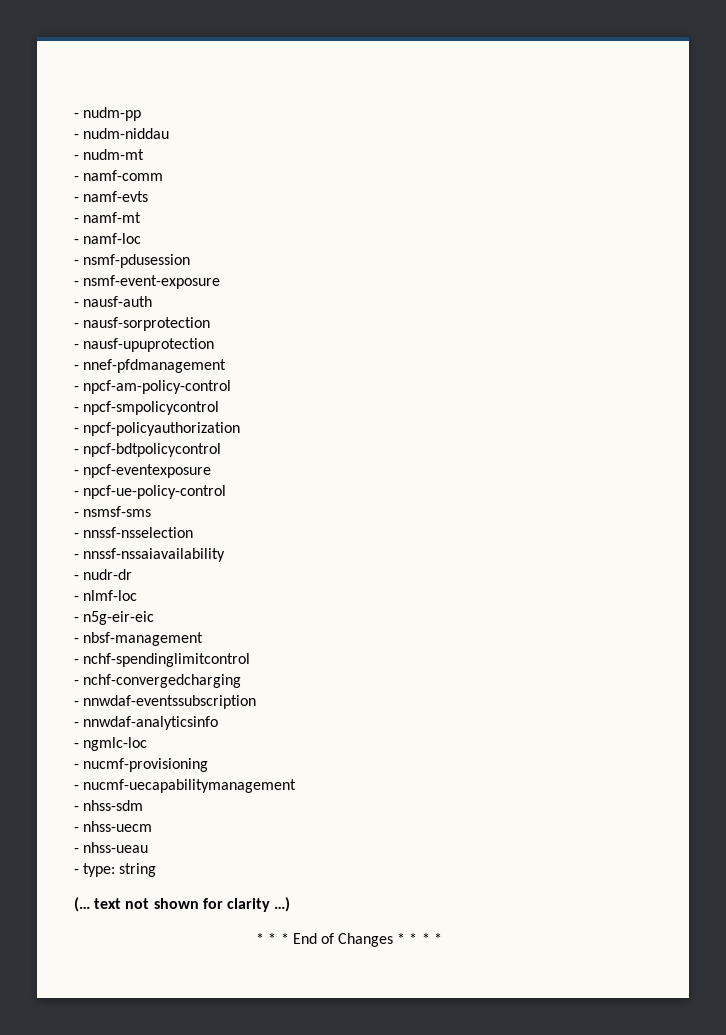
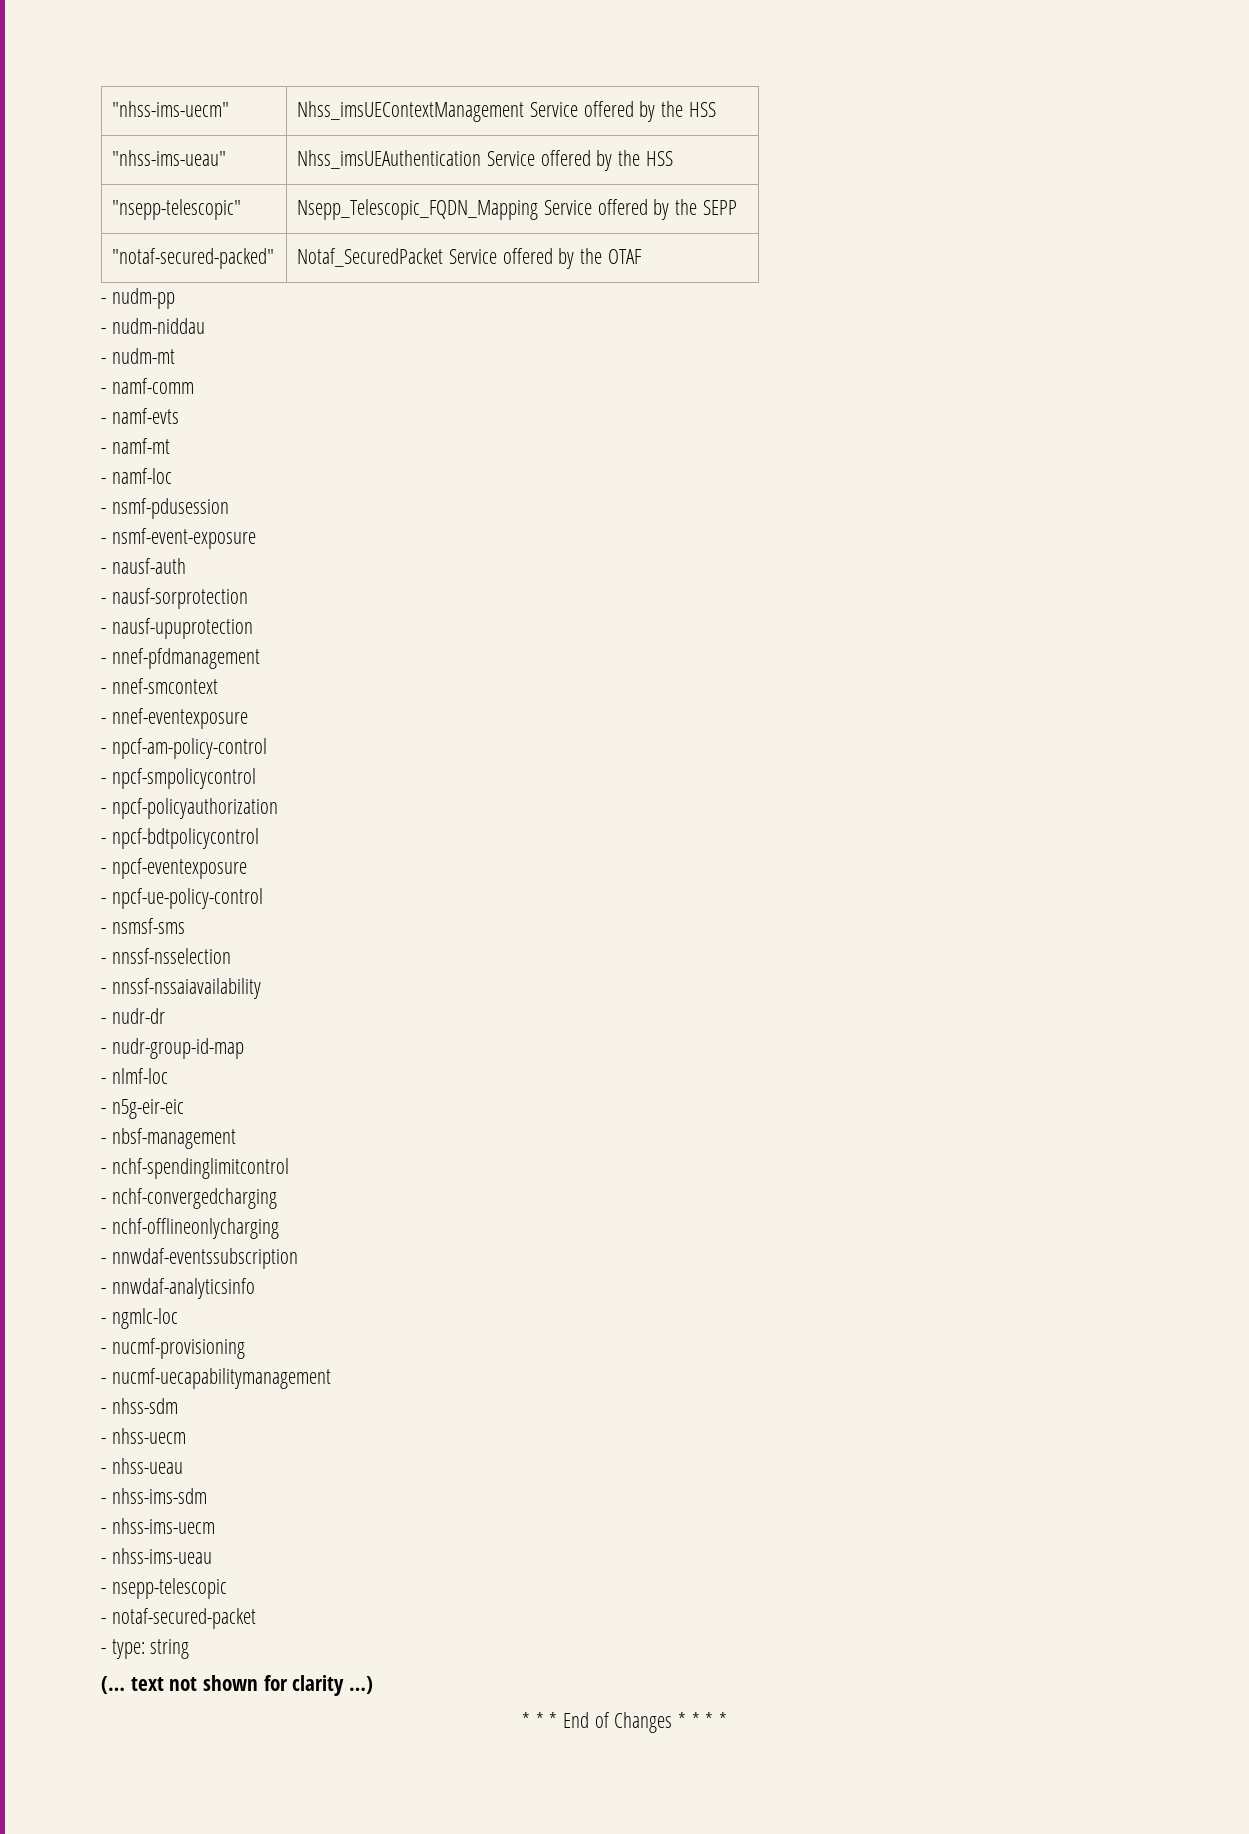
(74, 115) none -> [112,101,230,117] [297,101,716,122] [112,150,227,166] [297,150,673,171] [112,199,242,220] [297,199,737,220] [112,248,275,269] [297,248,642,269] "nhss-ims-uecm" | Nhss_imsUEContextManagement Service offered by the HSS // "nhss-ims-ueau" | Nhss_imsUEAuthentication Service offered by the HSS // "nsepp-telescopic" | Nsepp_Telescopic_FQDN_Mapping Service offered by the SEPP // "notaf-secured-packed" | Notaf_SecuredPacket Service offered by the OTAF //
(227, 366) none -> [101,678,218,694] [101,708,248,729] // - nnef-smcontext // - nnef-eventexposure
(133, 574) none -> [101,1038,244,1059] // - nudr-group-id-map
(242, 681) none -> [101,1218,279,1239] // - nchf-offlineonlycharging
(149, 847) none -> [101,1488,207,1504] [101,1518,215,1534] [101,1548,212,1564] [101,1578,227,1599] [101,1608,256,1629] // - nhss-ims-sdm // - nhss-ims-uecm // - nhss-ims-ueau // - nsepp-telescopic // - notaf-secured-packet

